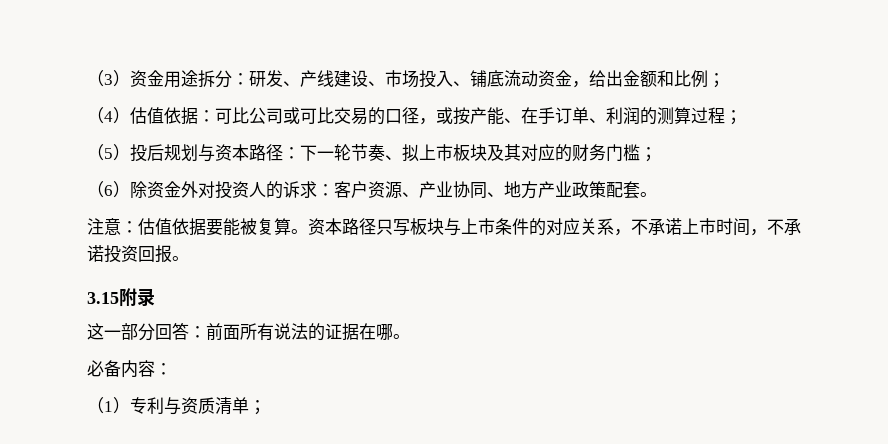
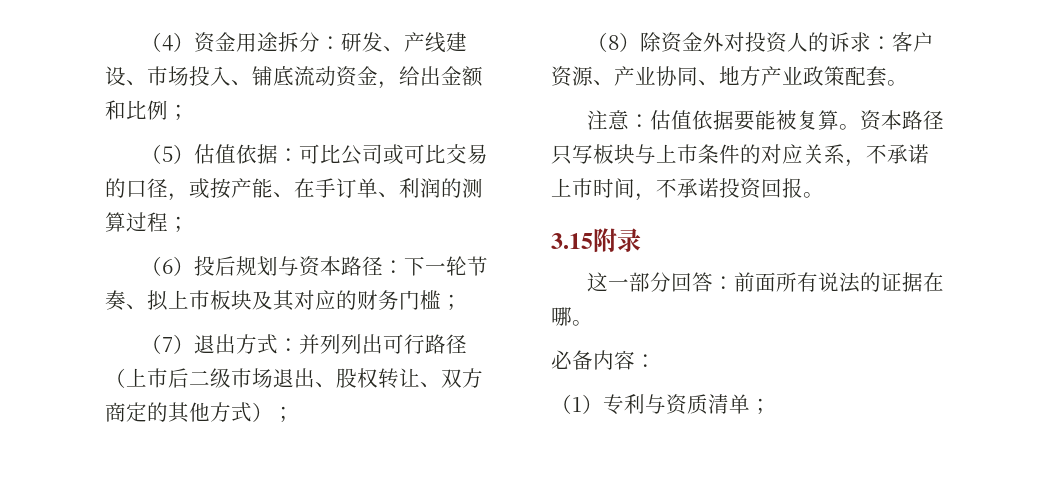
[87,70,113,87] （3 -> [141,32,174,52] （4
[104,111,113,122] 4 -> [162,146,174,162] 5
[104,148,113,159] 5 -> [162,259,174,274] 6
[104,185,113,196] 6 -> [162,334,468,354] [105,368,483,389] [105,402,294,423] [587,32,620,52] 7）退出方式：并列列出可行路径（上市后二级市场退出、股权转让、双方商定的其他方式）； // （8

